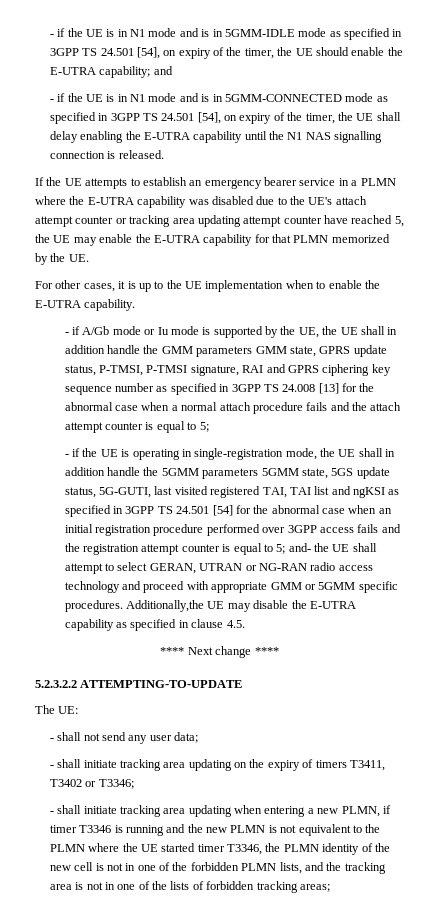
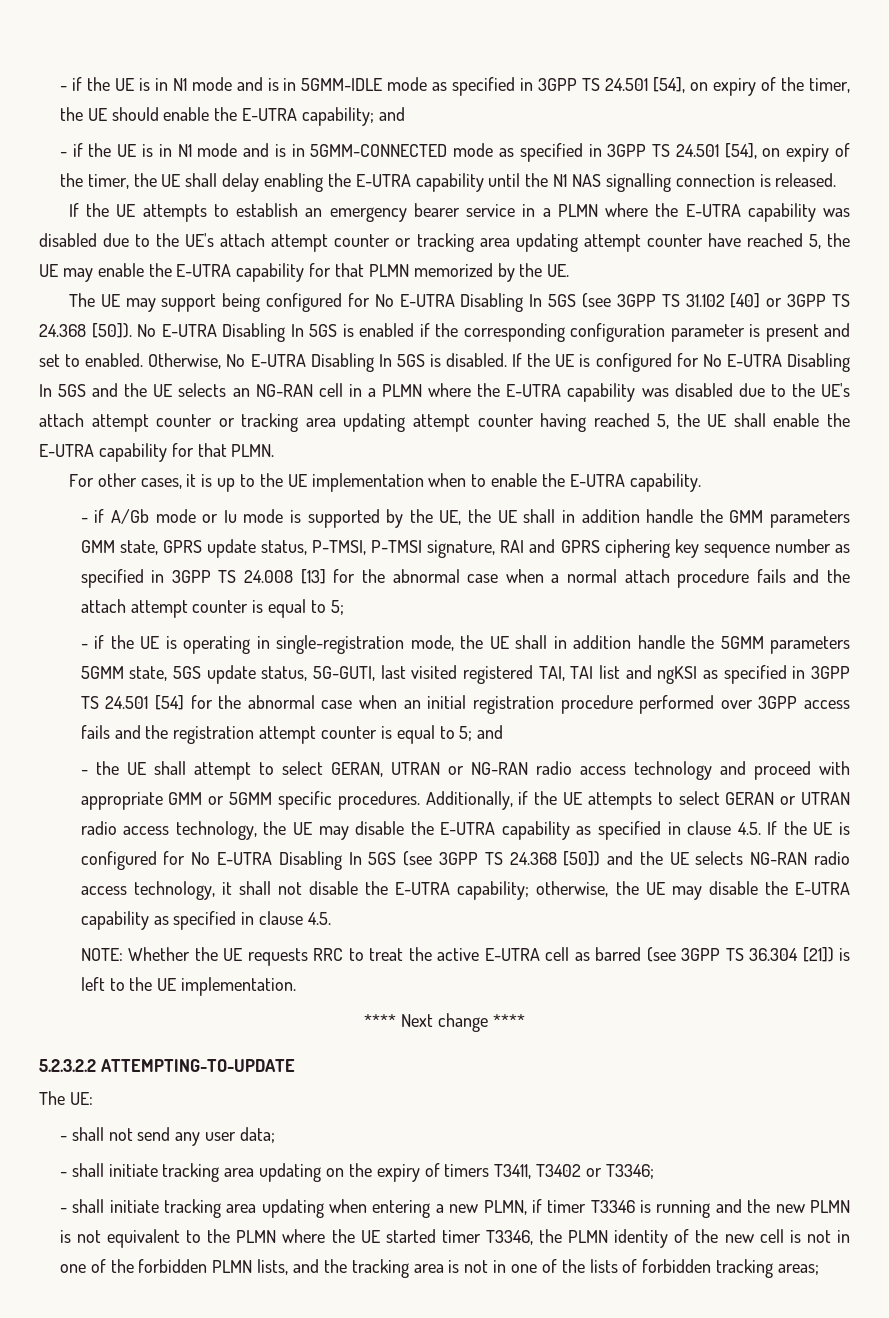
(89, 258) none -> [68,293,850,312] [39,323,850,342] [39,353,850,372] [39,383,850,402] [39,413,850,432] [39,443,275,462] // The UE may support being configured for No E-UTRA Disabling In 5GS (see 3GPP TS 31.102 [40] or 3GPP TS 24.368 [50]). No E-UTRA Disabling In 5GS is enabled if the corresponding configuration parameter is present and set to enabled. Otherwise, No E-UTRA Disabling In 5GS is disabled. If the UE is configured for No E-UTRA Disabling In 5GS and the UE selects an NG-RAN cell in a PLMN where the E-UTRA capability was disabled due to the UE's attach attempt counter or tracking area updating attempt counter having reached 5, the UE shall enable the E-UTRA capability for that PLMN.
[288,543,311,552] and- -> [477,725,504,739] [80,770,88,775] and // -
[126,600,205,612] Additionally,the -> [425,791,850,810] [80,821,287,840] Additionally, if the UE attempts to select GERAN or UTRAN radio access technology, the
(245, 624) none -> [767,821,850,835] [80,851,851,870] [80,881,850,900] [80,911,331,930] [80,947,850,966] [80,977,297,996] If the UE is configured for No E-UTRA Disabling In 5GS (see 3GPP TS 24.368 [50]) and the UE selects NG-RAN radio access technology, it shall not disable the E-UTRA capability; otherwise, the UE may disable the E-UTRA capability as specified in clause 4.5. // NOTE: Whether the UE requests RRC to treat the active E-UTRA cell as barred (see 3GPP TS 36.304 [21]) is left to the UE implementation.

